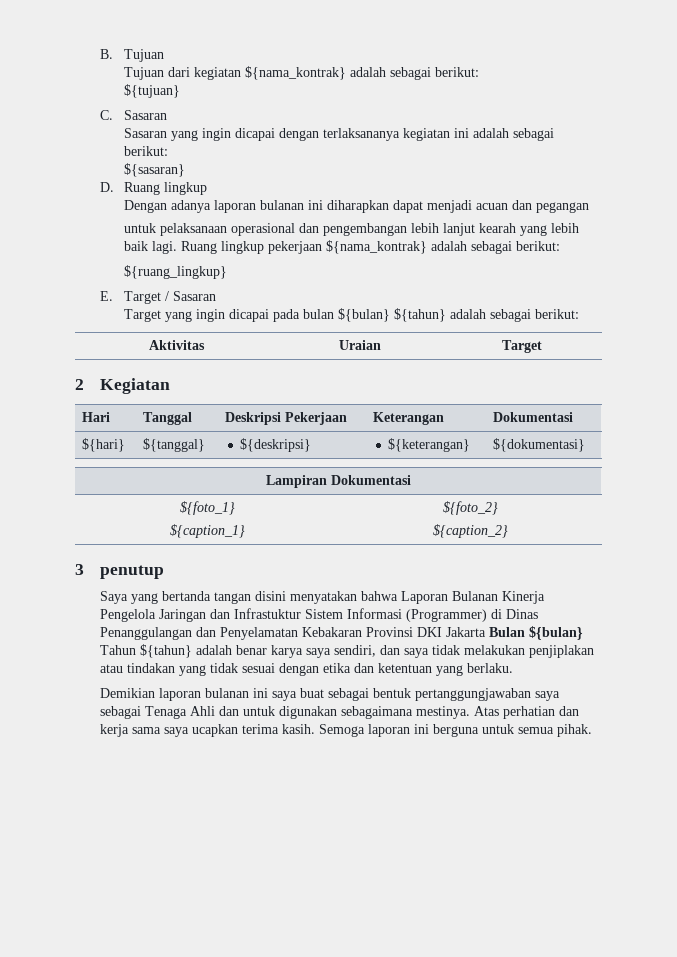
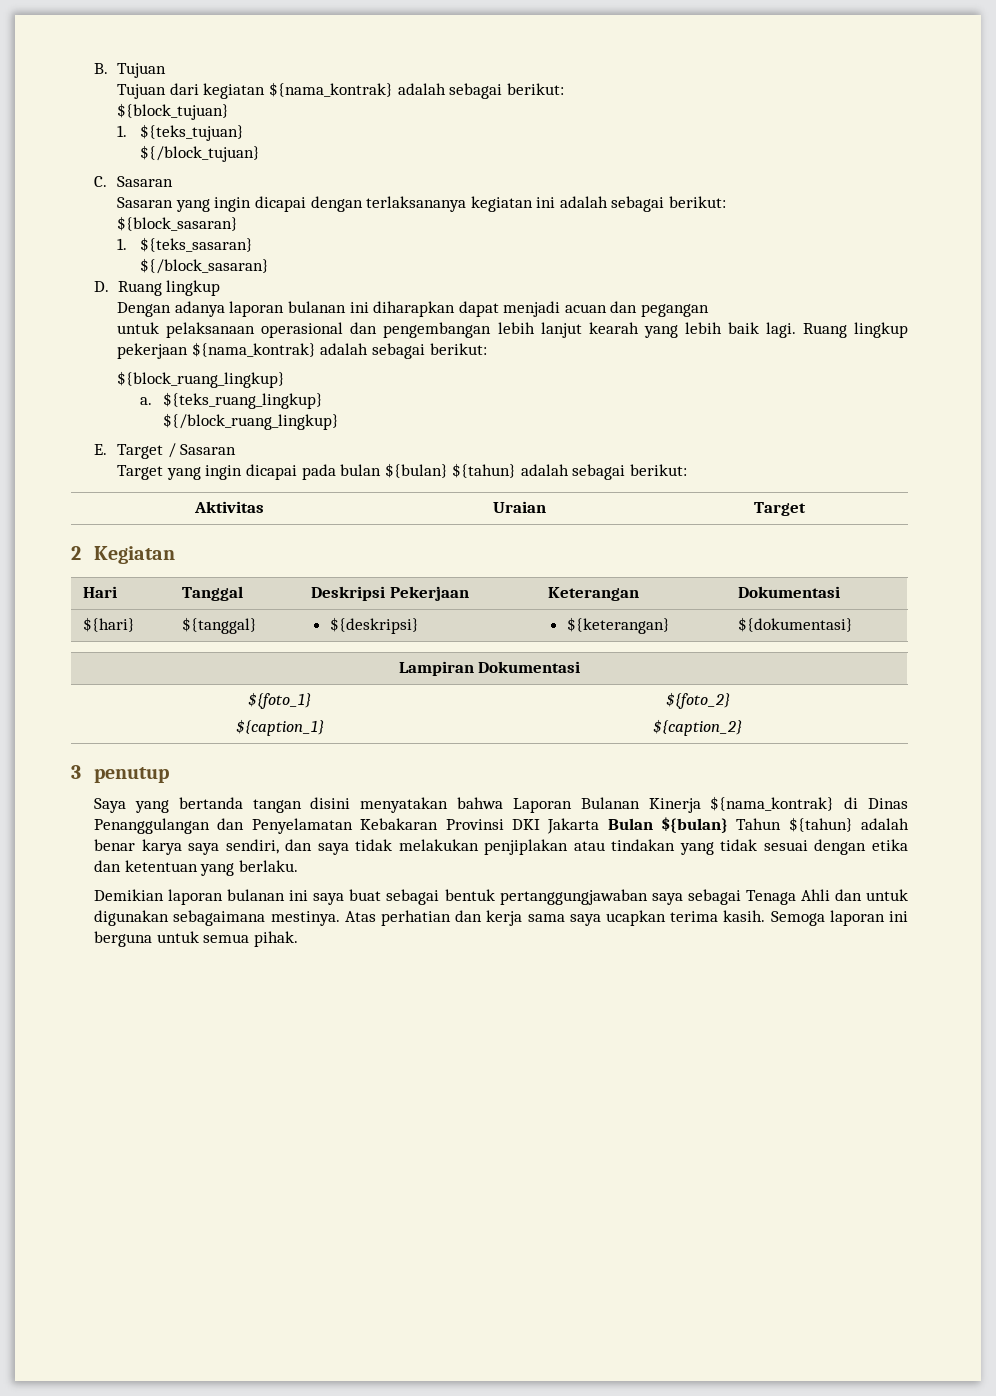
[124,84,181,98] ${tujuan} -> [117,103,230,120] [117,124,245,141] [140,145,261,162] ${block_tujuan} // 1. ${teks_tujuan} // ${/block_tujuan}
[124,163,186,177] ${sasaran} -> [117,216,239,231] [117,237,254,252] [140,258,270,274] ${block_sasaran} // 1. ${teks_sasaran} // ${/block_sasaran}
[124,265,228,279] ${ruang_lingkup} -> [117,371,286,388] [140,392,324,409] [163,413,340,430] ${block_ruang_lingkup} // a. ${teks_ruang_lingkup} // ${/block_ruang_lingkup}
[99,608,487,622] Pengelola Jaringan dan Infrastuktur Sistem Informasi (Programmer) -> [710,796,835,811] ${nama_kontrak}

